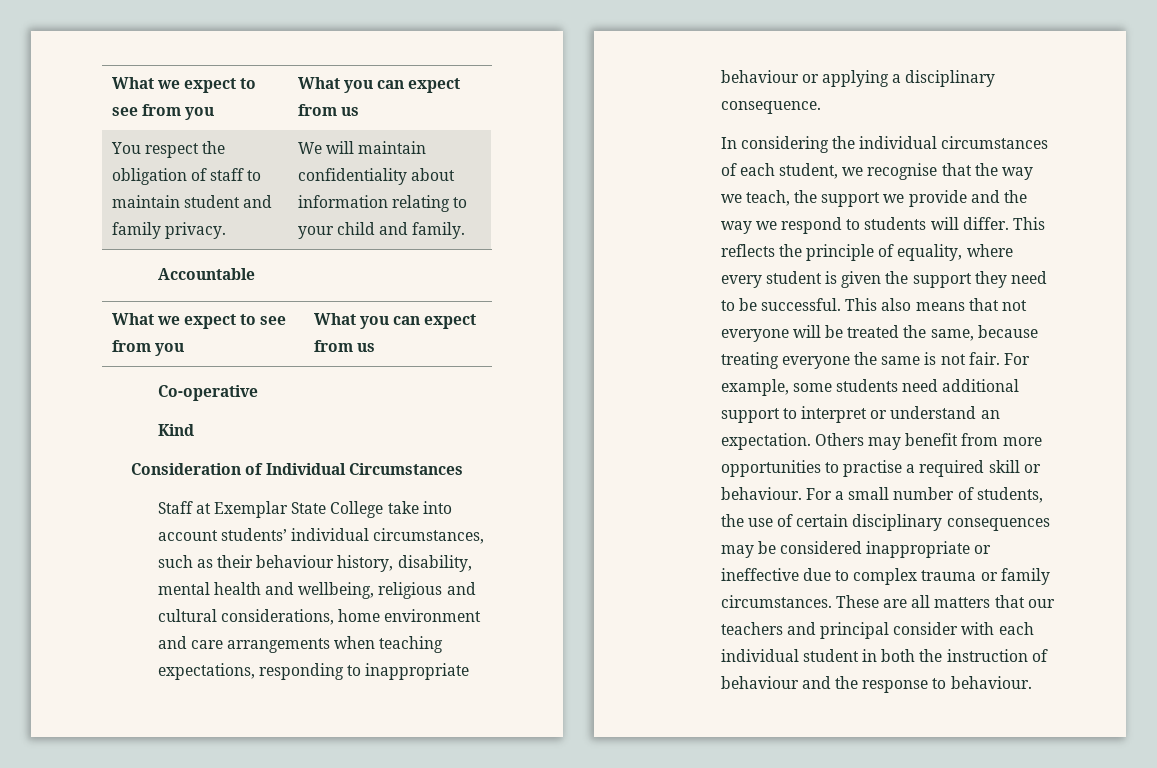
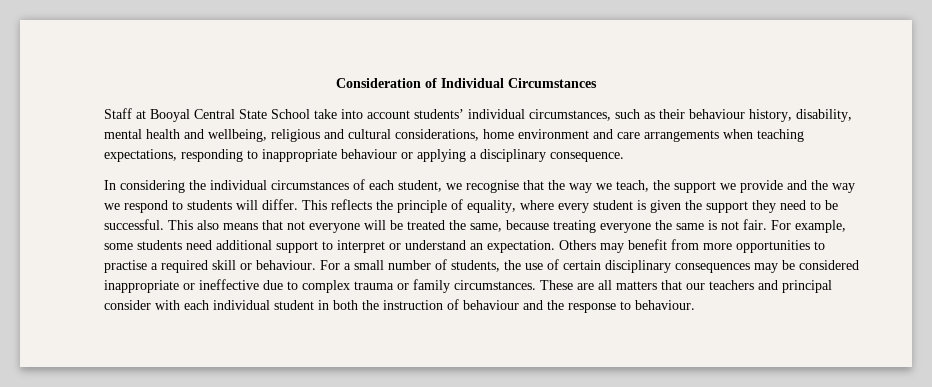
[111,77,257,93] [111,104,214,120] [297,77,461,93] [297,104,359,116] [110,141,225,158] [111,168,262,185] [111,195,272,208] [111,222,226,239] [297,141,426,154] [297,168,455,185] [297,195,467,212] [297,222,466,239] [157,268,255,280] [111,313,287,329] [111,340,184,356] [313,313,477,329] [313,340,375,352] [157,385,258,401] [157,424,194,436] What we expect to see from you | What you can expect from us // You respect the obligation of staff to maintain student and family privacy. | We will maintain confidentiality about information relating to your child and family. // Accountable // What we expect to see from you | What you can expect from us // Co-operative // Kind // -> (336, 83) none
[214,501,384,518] Exemplar State College -> [150,109,311,122] Booyal Central State School

